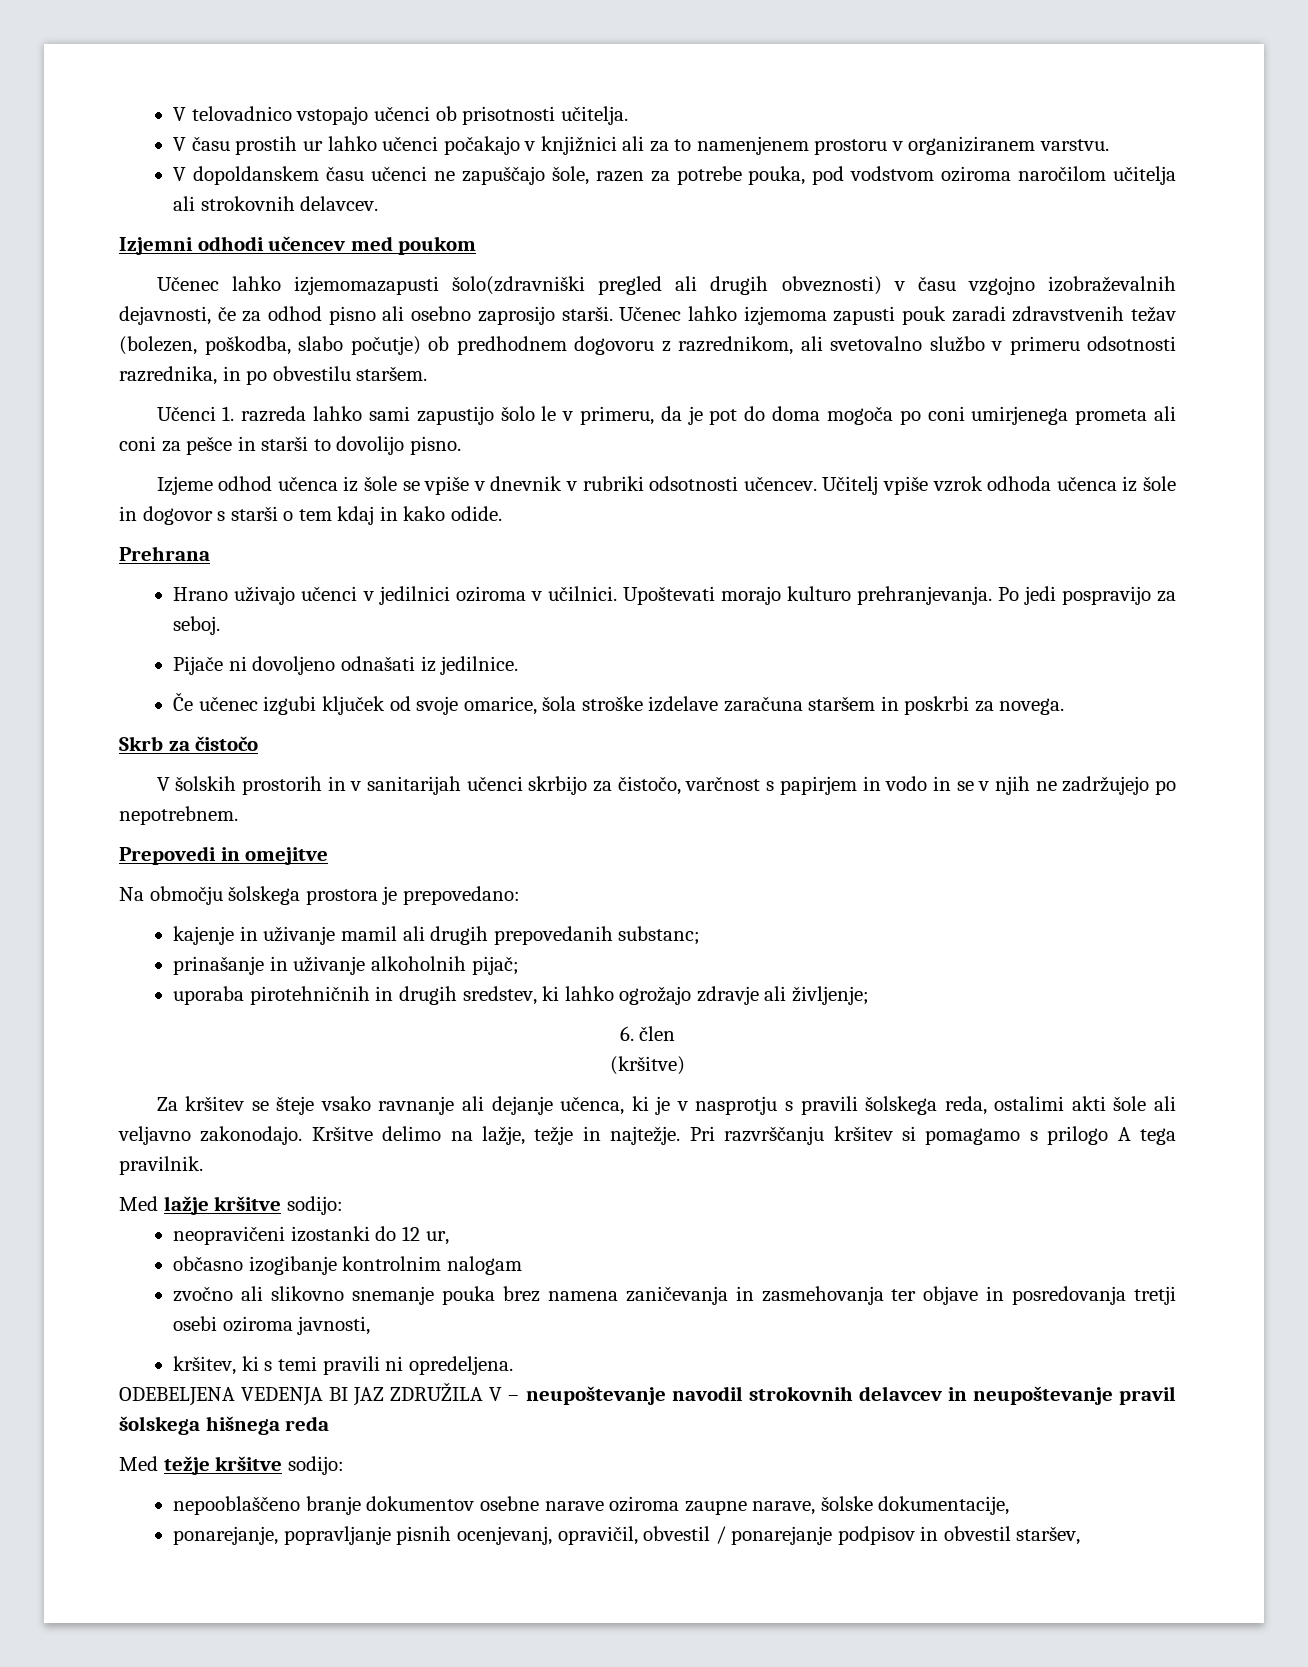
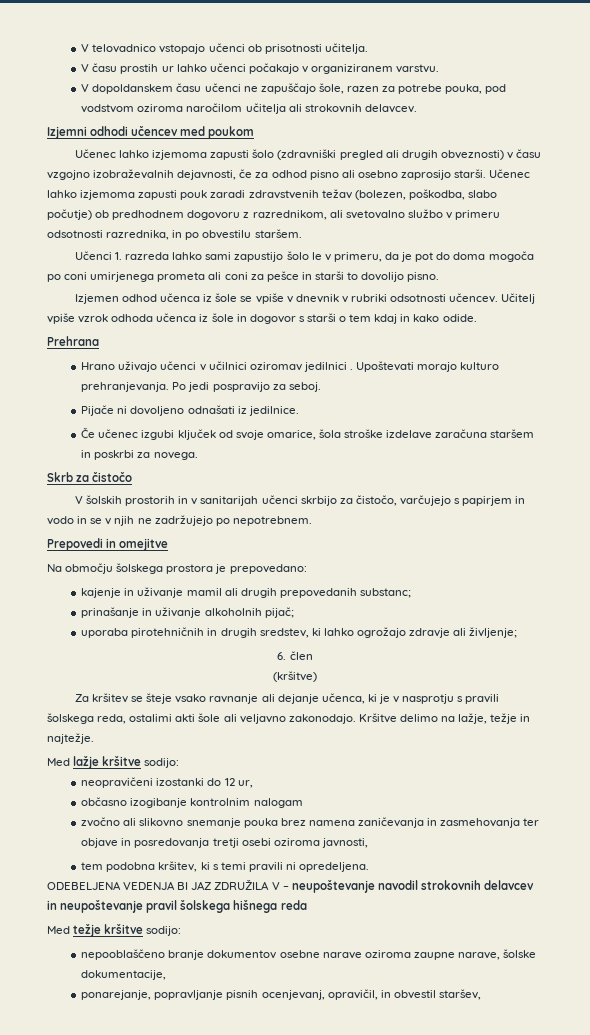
[540,136,903,155] knjižnici ali za to namenjenem prostoru v -> (308, 69) none
[293,276,585,295] izjemomazapusti šolo(zdravniški -> [152,149,337,160] izjemoma zapusti šolo (zdravniški
[156,476,213,495] Izjeme -> [74,294,119,304] Izjemen
[378,586,617,605] jedilnici oziroma v učilnici. -> [208,361,353,372] učilnici oziromav jedilnici .
[685,776,761,791] varčnost -> [399,495,451,506] varčujejo
[689,1126,1176,1145] [119,1156,203,1175] Pri razvrščanju kršitev si pomagamo s prilogo A tega pravilnik. -> (94, 738) none
(371, 1325) none -> [81,862,156,872] tem podobna
[643,1526,915,1545] obvestil / ponarejanje podpisov -> (378, 994) none

